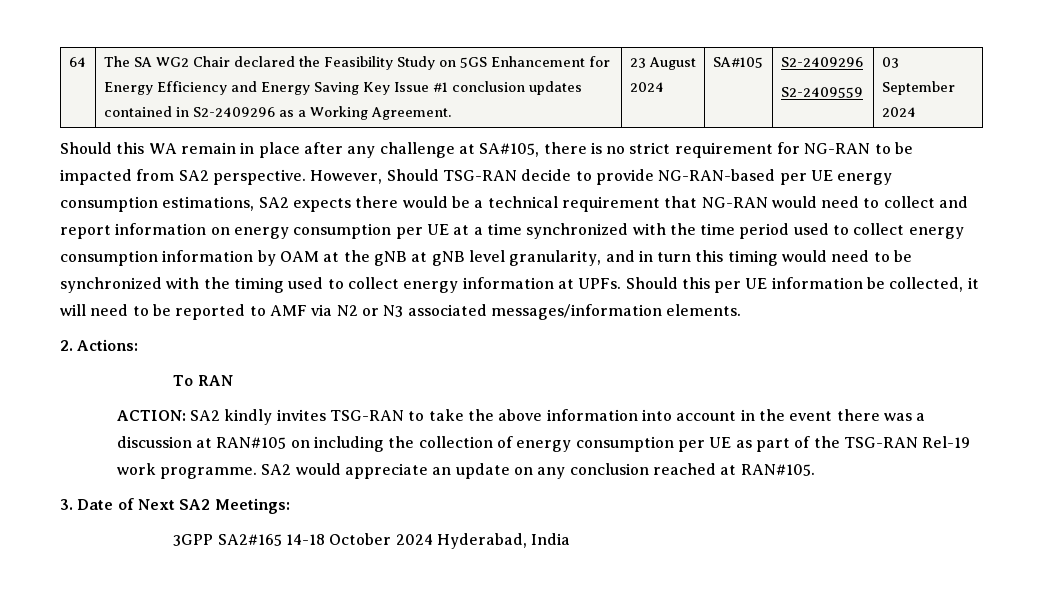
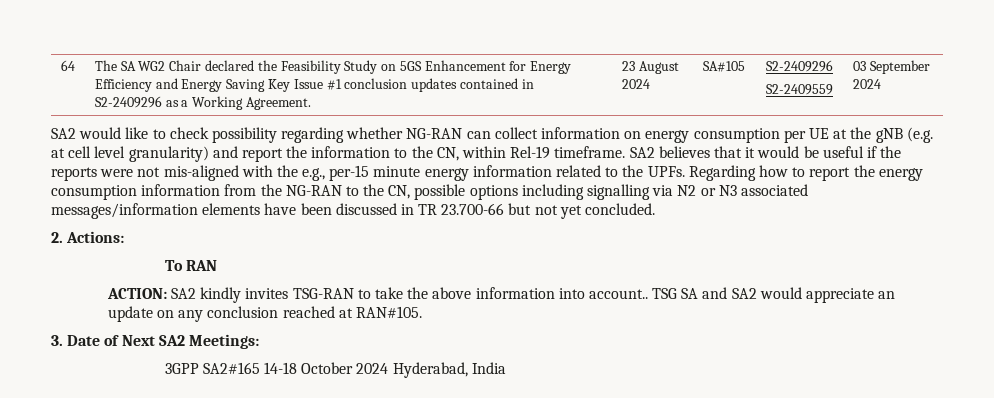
[60,142,914,158] [60,169,893,185] [60,196,969,212] [60,225,111,239] Should this WA remain in place after any challenge at SA#105, there is no strict requirement for NG-RAN to be impacted from SA2 perspective. However, Should TSG-RAN decide to provide NG-RAN-based per UE energy consumption estimations, SA2 expects there would be a technical requirement that NG-RAN would need to collect and report -> [51,127,538,143] SA2 would like to check possibility regarding whether NG-RAN can collect
[473,223,964,239] [60,250,913,266] [60,277,979,293] [60,304,307,320] a time synchronized with the time period used to collect energy consumption information by OAM at the gNB at gNB level granularity, and in turn this timing would need to be synchronized with the timing used to collect energy information at UPFs. Should this per UE information be collected, it will need to be reported to AMF -> [850,127,933,143] [51,146,902,162] [51,165,923,181] [51,184,651,200] the gNB (e.g. at cell level granularity) and report the information to the CN, within Rel-19 timeframe. SA2 believes that it would be useful if the reports were not mis-aligned with the e.g., per-15 minute energy information related to the UPFs. Regarding how to report the energy consumption information from the NG-RAN to the CN, possible options including signalling
[666,304,742,316] elements. -> [202,203,656,219] elements have been discussed in TR 23.700-66 but not yet concluded.
[676,409,926,421] [116,436,971,452] [116,463,258,479] account in the event there was a discussion at RAN#105 on including the collection of energy consumption per UE as part of the TSG-RAN Rel-19 work programme. -> [588,287,728,299] account.. TSG SA and

